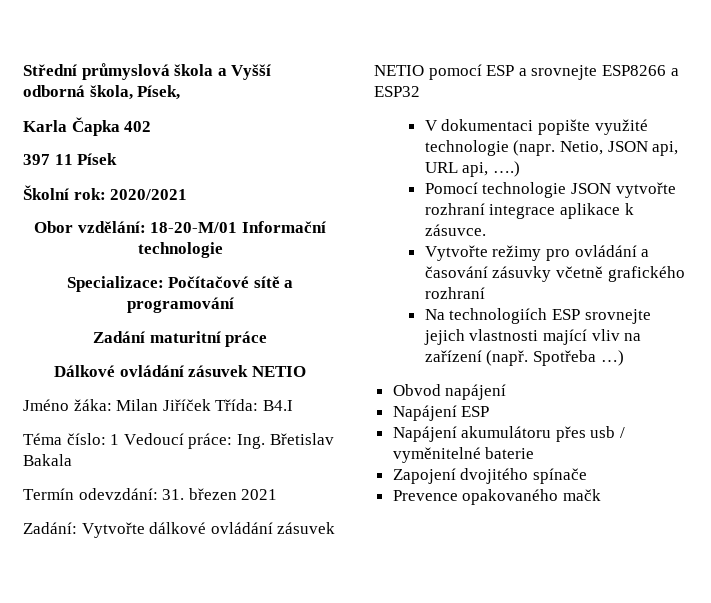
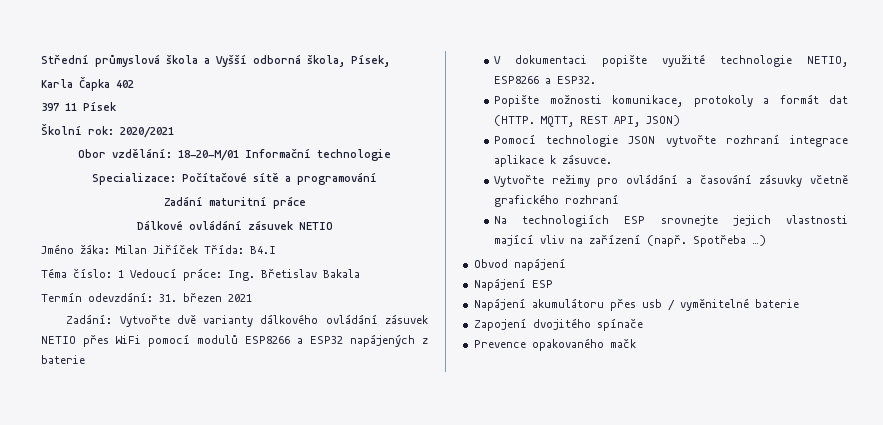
[149,522,336,534] [374,64,598,80] dálkové ovládání zásuvek NETIO pomocí ESP a srovnejte -> [176,314,429,327] [41,334,238,347] dvě varianty dálkového ovládání zásuvek NETIO přes WiFi pomocí modulů
(420, 91) none -> [350,334,428,347] [41,355,85,364] napájených z baterie
[513,140,679,156] [424,161,520,177] (napr. Netio, JSON api, URL api, ….) -> [807,56,848,67] [494,76,597,84] [494,94,848,107] [494,115,681,127] NETIO, ESP8266 a ESP32. // Popište možnosti komunikace, protokoly a formát dat (HTTP. MQTT, REST API, JSON)

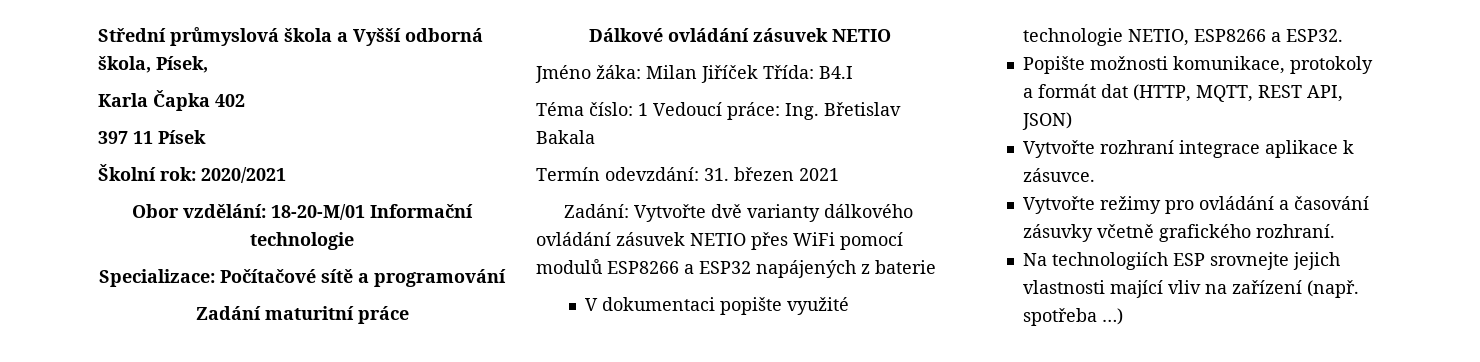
[494,115,536,126] (HTTP. -> [1133,84,1192,102] (HTTP,
[494,134,716,147] Pomocí technologie JSON vytvořte -> [1023,140,1096,158] Vytvořte
[565,194,620,204] rozhraní -> [1256,224,1336,238] rozhraní.
[693,234,747,247] Spotřeba -> [1023,308,1098,326] spotřeba
[473,258,566,271] [473,278,553,291] [473,298,799,311] [473,318,643,331] [473,338,636,351] // Obvod napájení // Napájení ESP // Napájení akumulátoru přes usb / vyměnitelné baterie // Zapojení dvojitého spínače // Prevence opakovaného mačk -> (1124, 316) none

